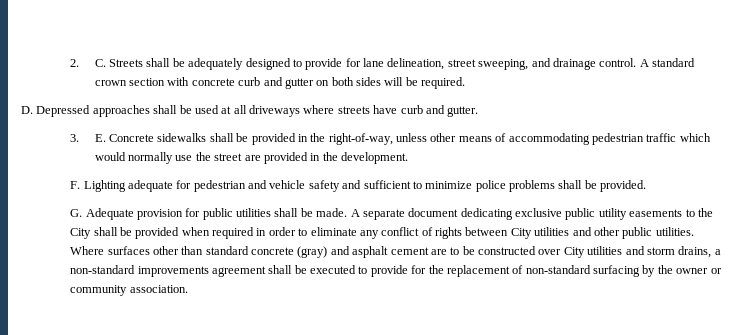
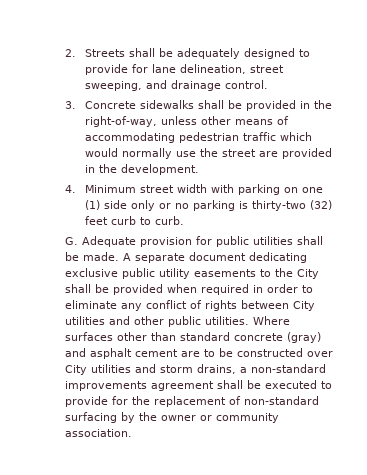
[94,59,106,67] C. -> (77, 53) none
[639,58,696,67] [94,77,466,89] [21,105,479,117] A standard crown section with concrete curb and gutter on both sides will be required. // D. Depressed approaches shall be used at all driveways where streets have curb and gutter. -> (268, 84) none
[94,134,106,142] E. -> (77, 105) none
[70,180,647,192] F. Lighting adequate for pedestrian and vehicle safety and sufficient to minimize police problems shall be provided. -> [65,184,323,195] [84,200,332,211] [84,216,184,225] 4. Minimum street width with parking on one (1) side only or no parking is thirty-two (32) feet curb to curb.

